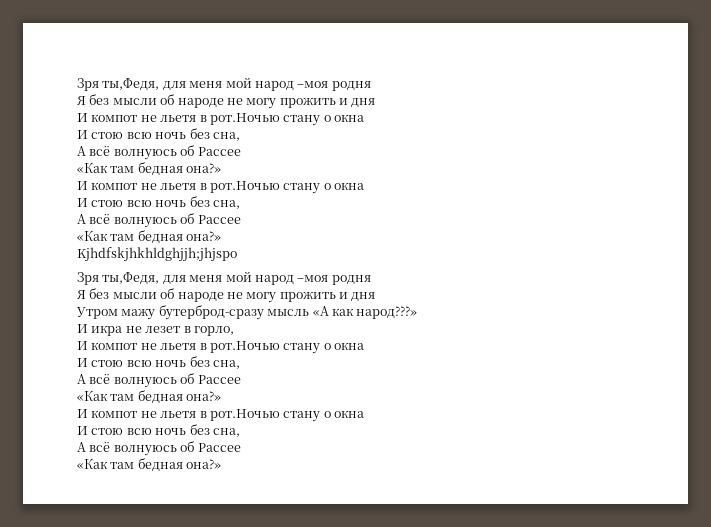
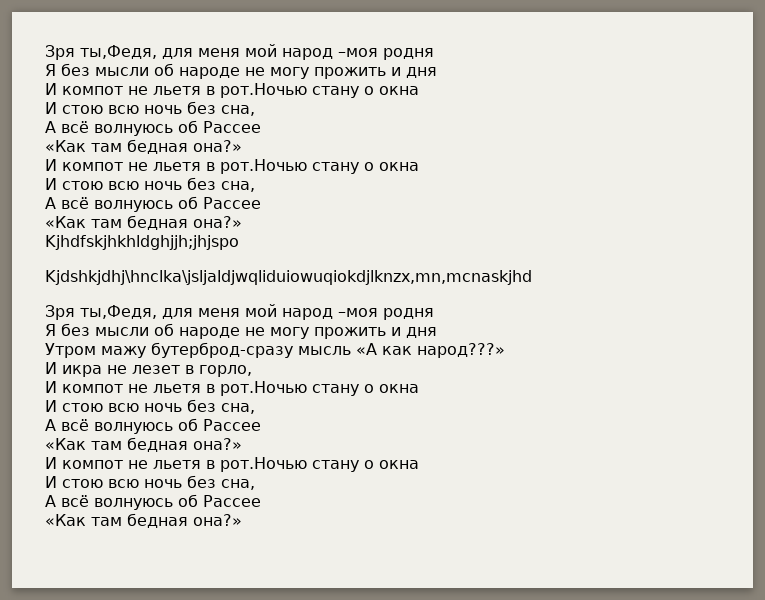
(237, 254) none -> [45,270,532,285] // Kjdshkjdhj\hnclka\jsljaldjwqliduiowuqiokdjlknzx,mn,mcnaskjhd

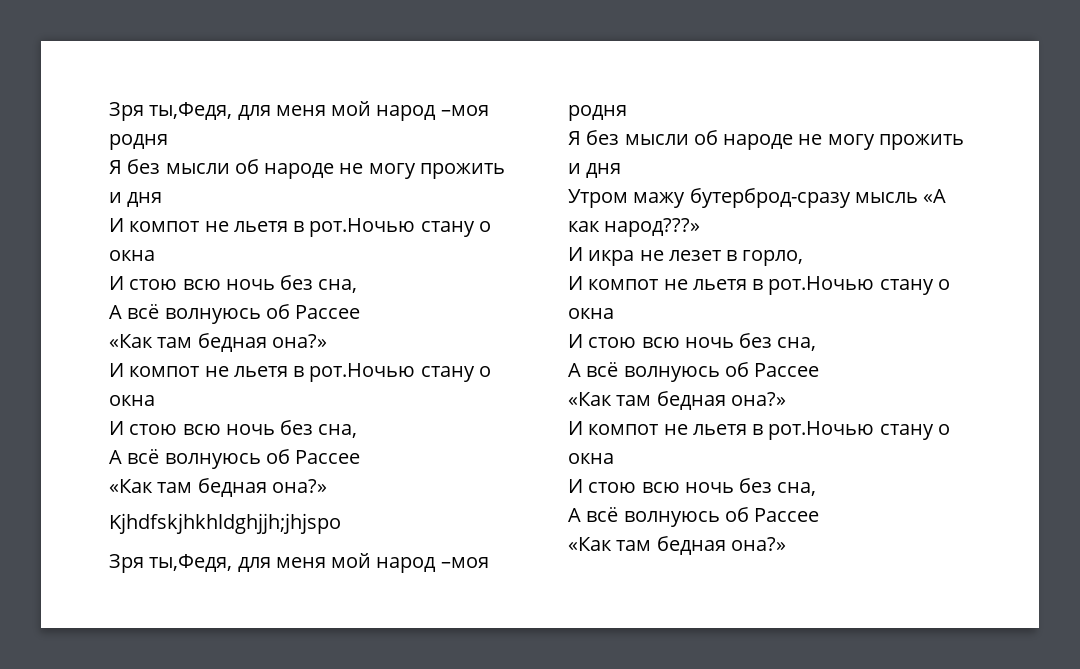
[45,270,532,285] // Kjdshkjdhj\hnclka\jsljaldjwqliduiowuqiokdjlknzx,mn,mcnaskjhd -> (341, 523) none

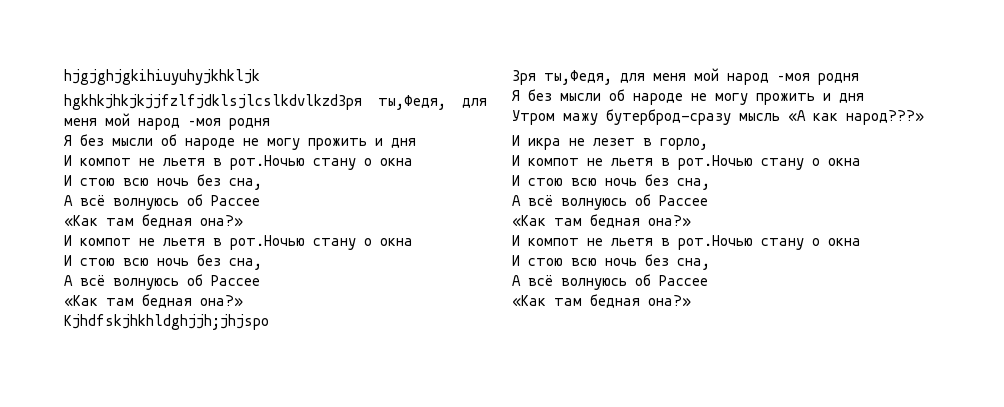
[109,102,144,121] Зря -> [64,69,260,85] [64,94,362,110] hjgjghjgkihiuyuhyjkhkljk // hgkhkjhkjkjjfzlfjdklsjlcslkdvlkzdЗря

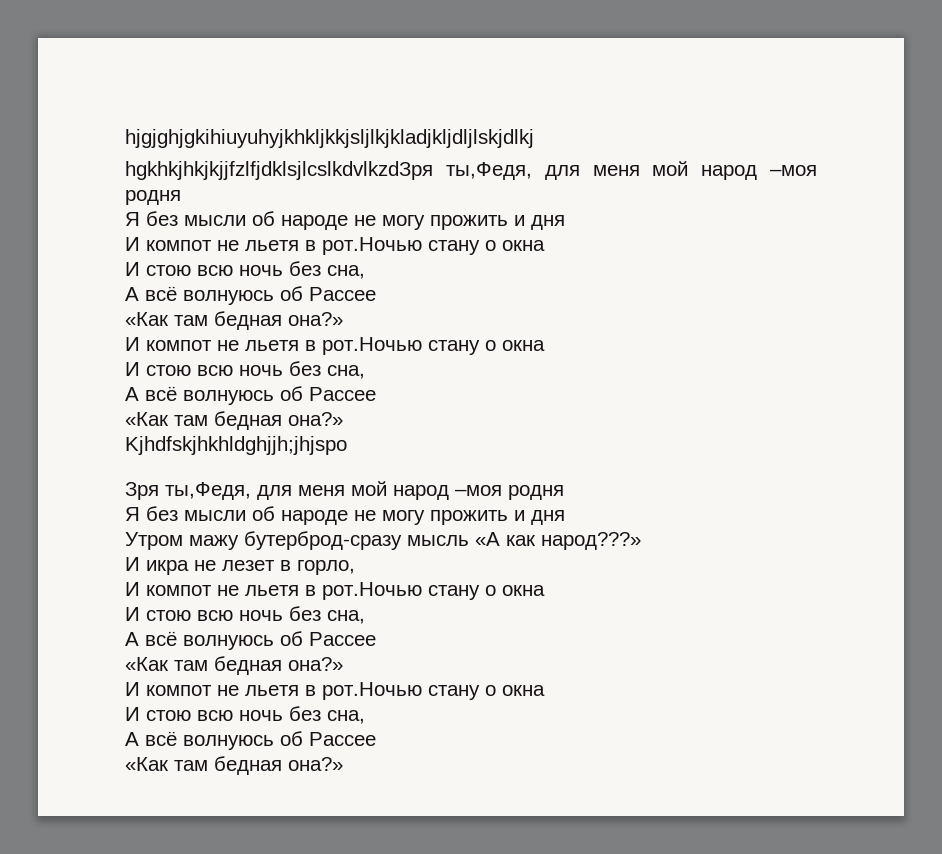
[64,69,260,85] hjgjghjgkihiuyuhyjkhkljk -> [125,129,534,148] hjgjghjgkihiuyuhyjkhkljkkjsljlkjkladjkljdljlskjdlkj

